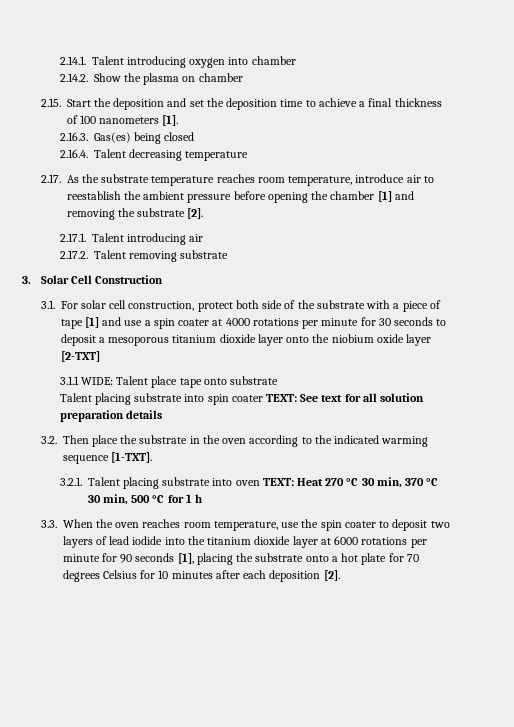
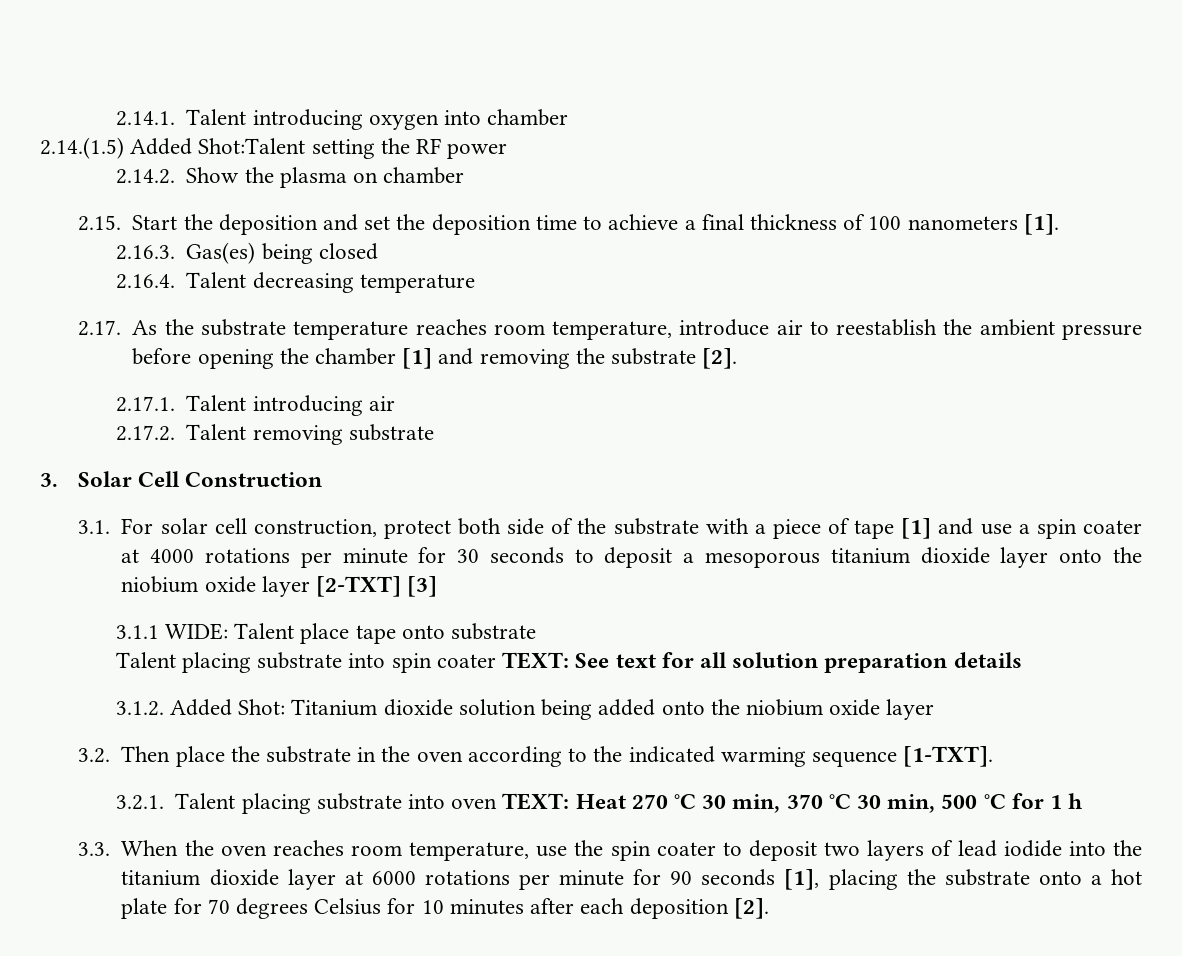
(296, 60) none -> [40,137,508,159] // 2.14.(1.5) Added Shot:Talent setting the RF power
(100, 356) none -> [407,576,438,597] [3]
(162, 414) none -> [115,699,935,720] // 3.1.2. Added Shot: Titanium dioxide solution being added onto the niobium oxide layer

